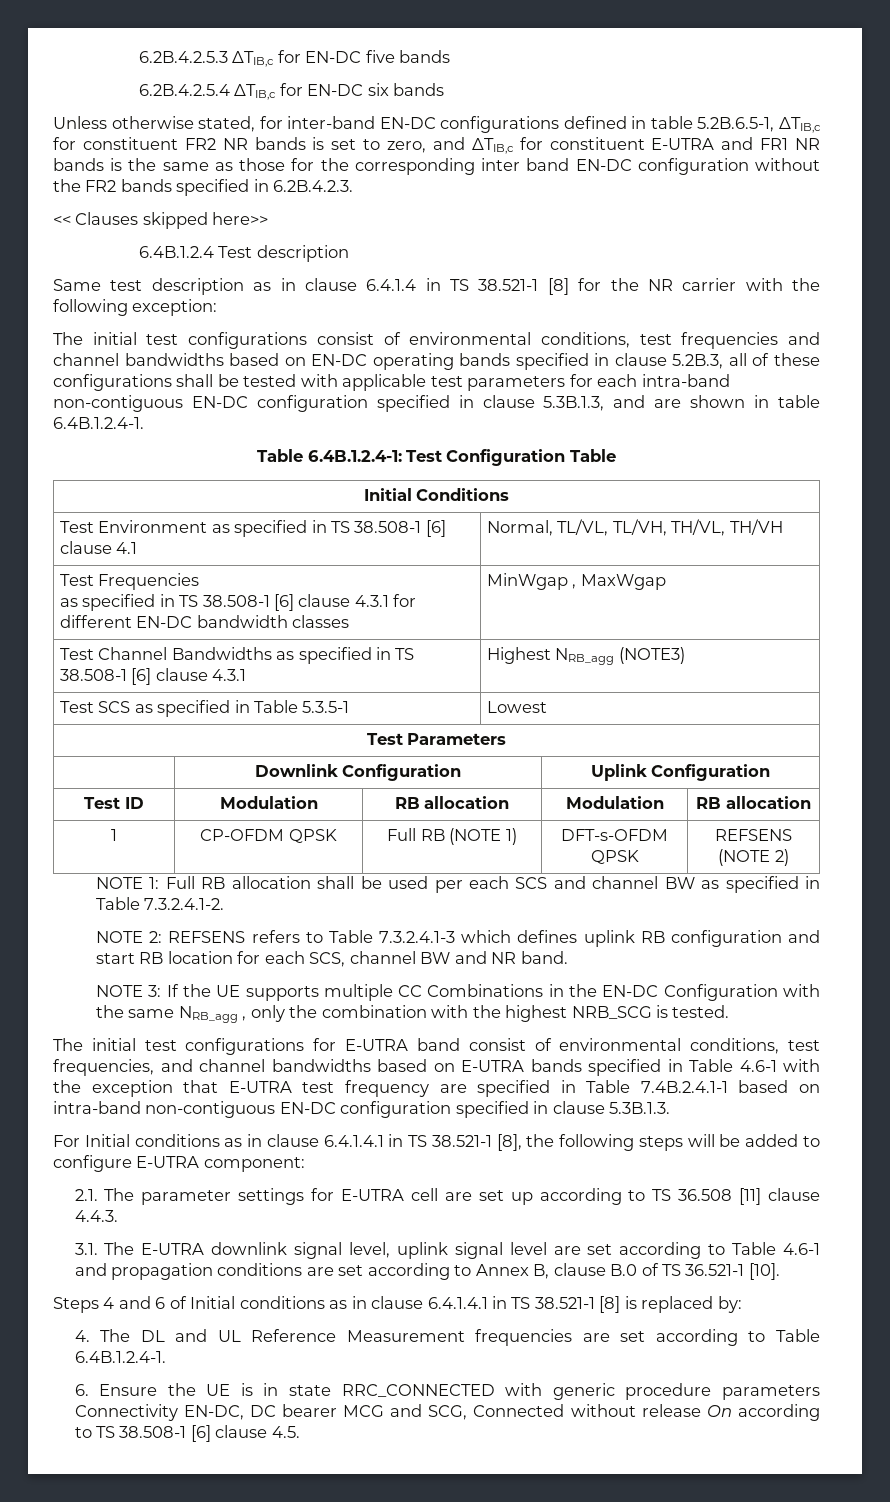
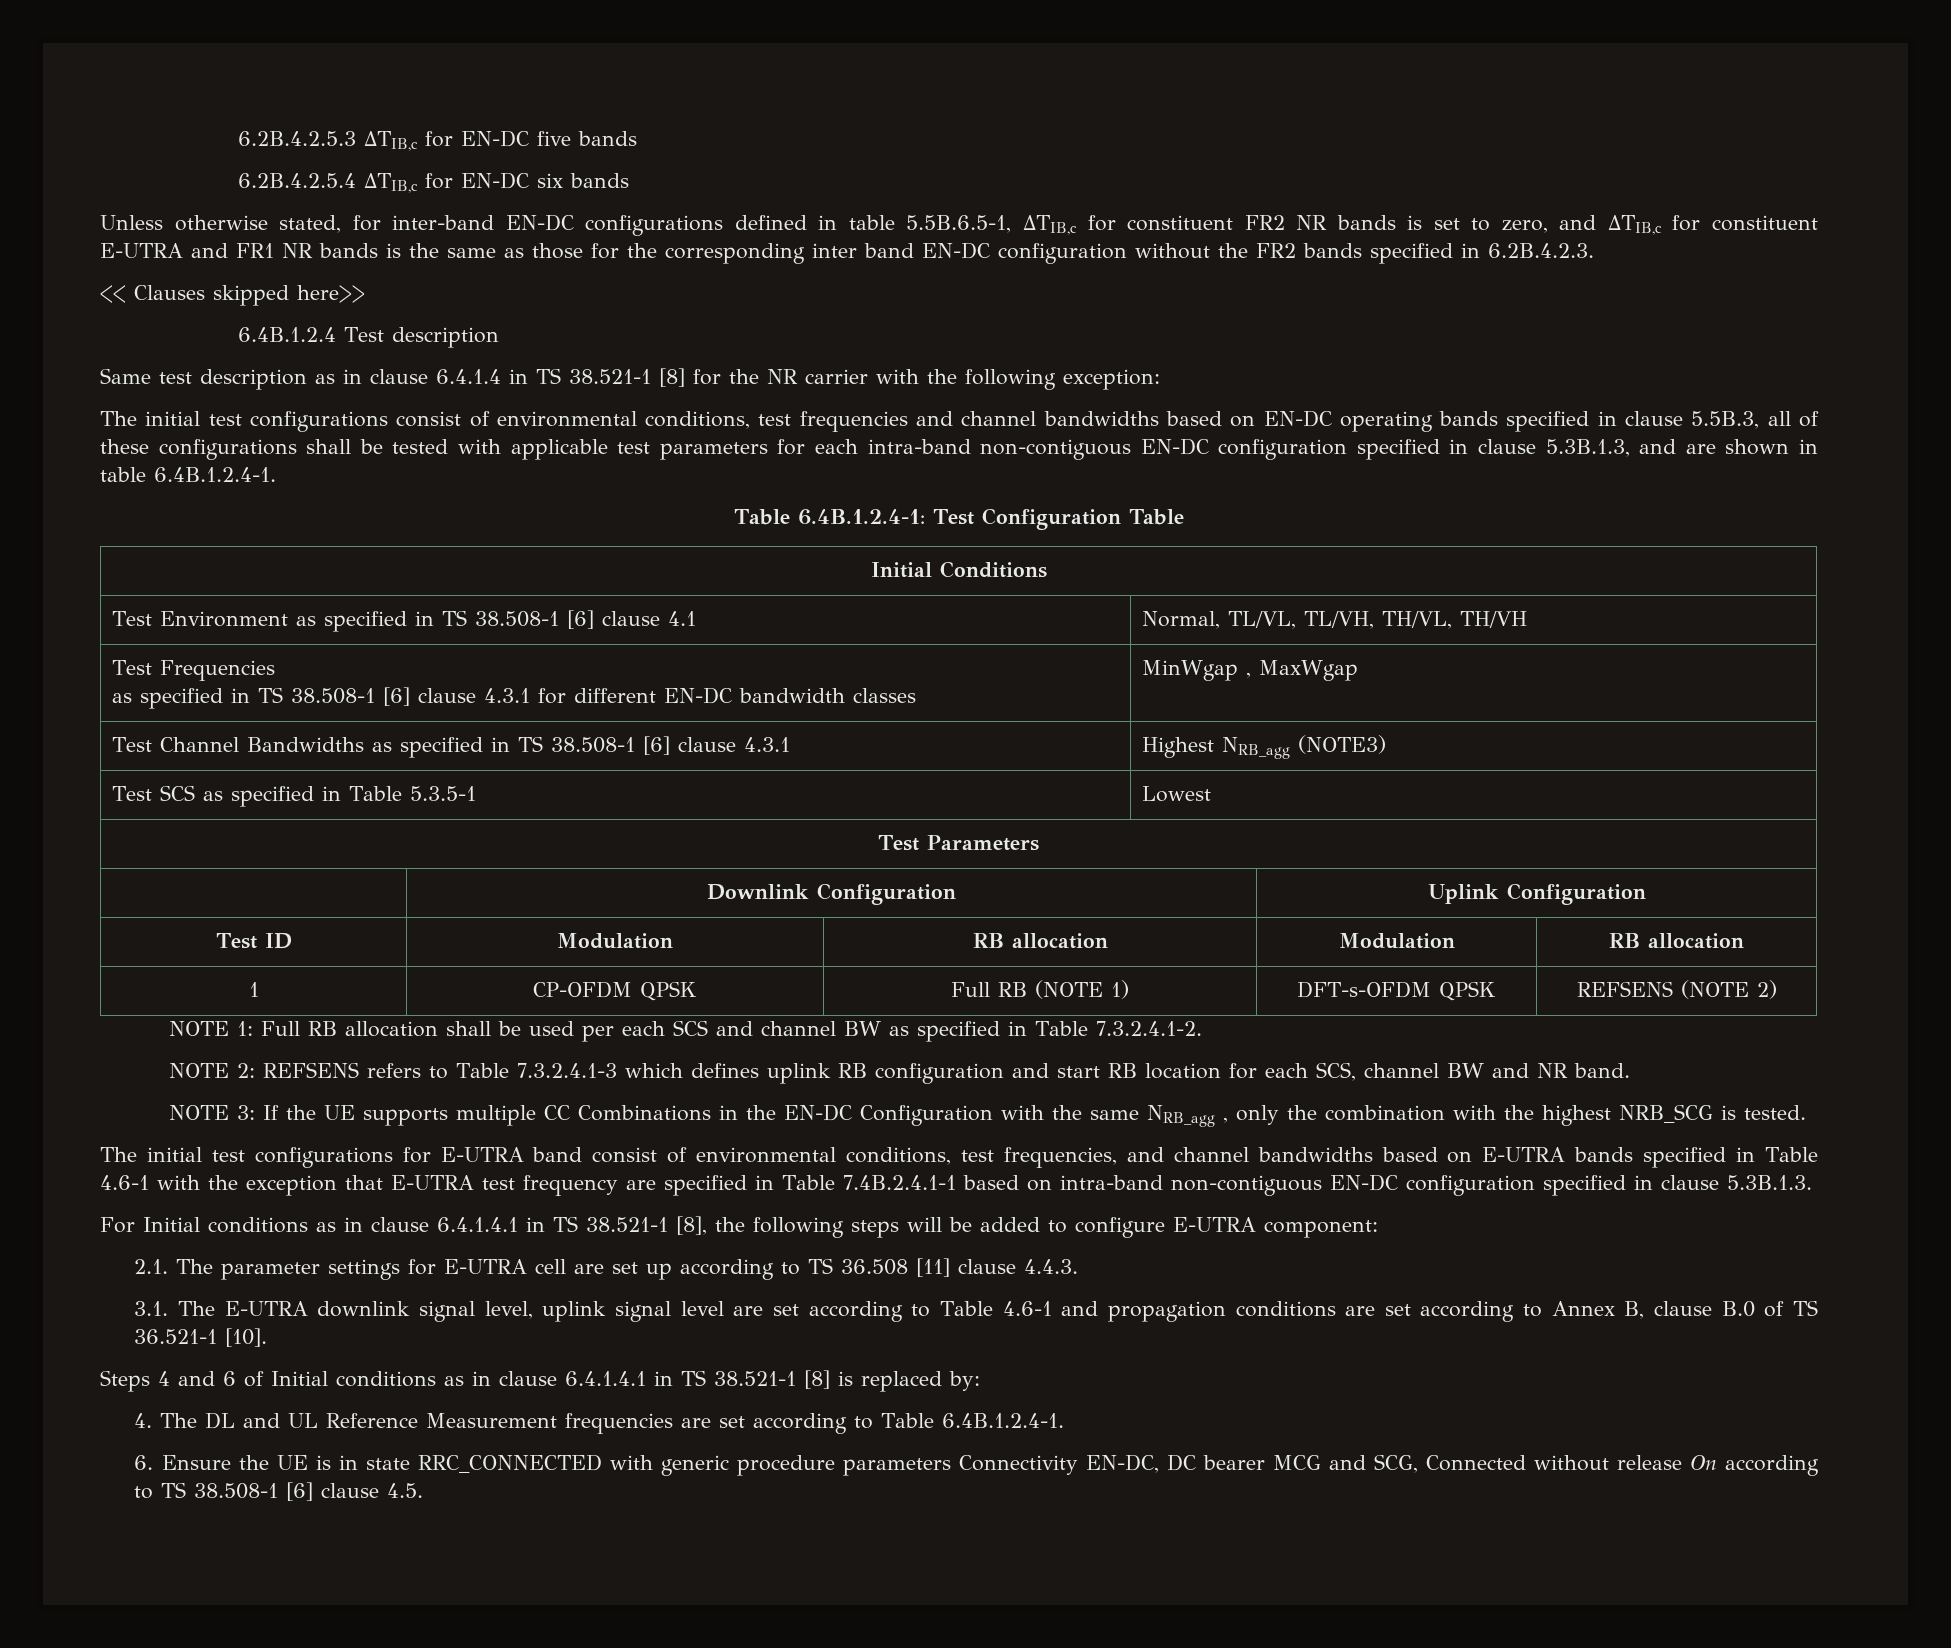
[697,117,775,132] 5.2B.6.5-1, -> [906,215,1012,233] 5.5B.6.5-1,
[672,354,724,369] 5.2B.3, -> [1691,411,1760,429] 5.5B.3,

